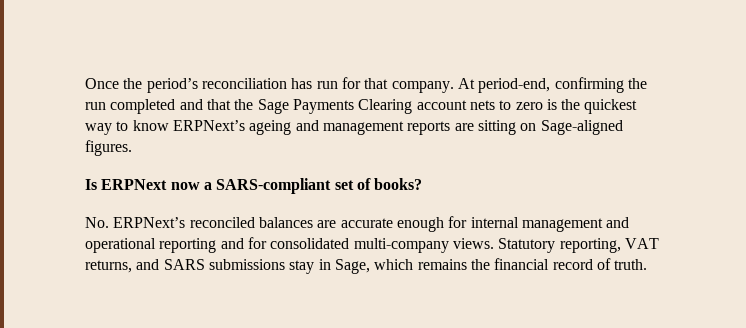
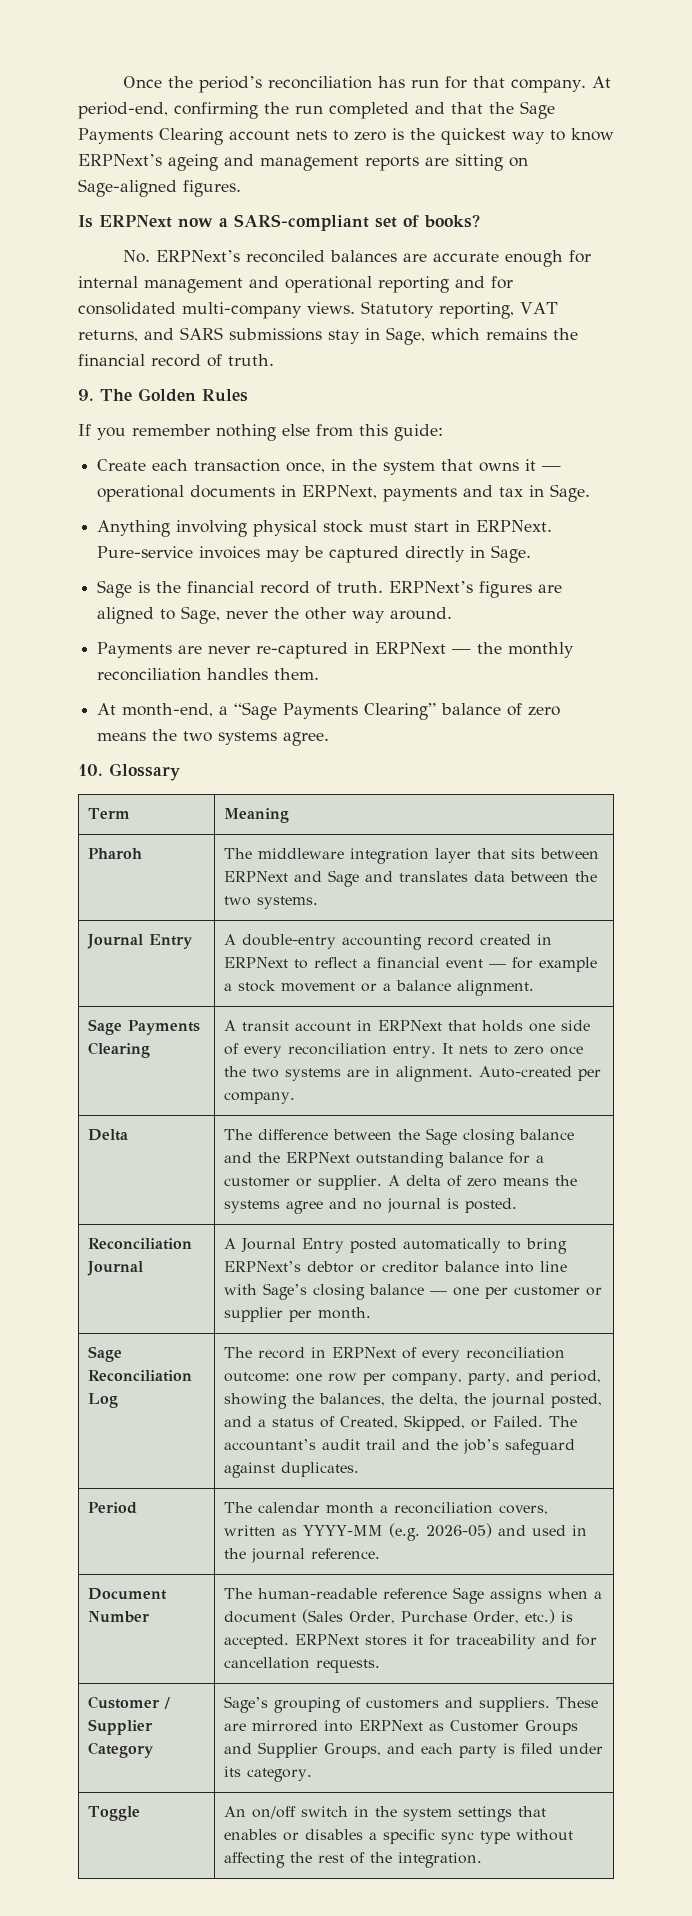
(648, 264) none -> [78,388,248,402] [78,424,443,441] [97,459,562,475] [97,484,591,502] [97,520,553,537] [97,545,532,563] [97,580,563,598] [97,606,453,624] [97,642,575,659] [97,668,320,681] [97,702,561,720] [97,729,330,746] [78,763,180,781] [88,808,131,819] [224,808,290,823] [88,848,143,859] [224,848,600,864] [224,870,598,887] [224,896,319,909] [87,934,194,949] [224,934,553,950] [224,957,598,972] [224,980,535,996] [88,1019,201,1035] [88,1042,151,1058] [224,1020,591,1032] [224,1043,584,1058] [224,1066,602,1082] [224,1092,296,1104] [88,1129,129,1141] [224,1128,575,1145] [224,1152,545,1168] [224,1175,578,1190] [224,1198,518,1214] [88,1238,193,1250] [87,1261,144,1276] [224,1238,568,1254] [224,1261,568,1273] [224,1283,603,1300] [224,1307,372,1322] [88,1346,123,1362] [88,1370,193,1382] [88,1393,119,1408] [224,1347,566,1362] [224,1370,602,1385] [224,1393,603,1409] [224,1415,578,1431] [224,1439,576,1455] [224,1462,360,1478] [88,1502,138,1514] [224,1502,549,1515] [224,1523,588,1541] [224,1548,381,1563] [88,1588,168,1600] [88,1611,151,1623] [224,1587,603,1604] [224,1609,574,1624] [224,1634,598,1649] [224,1657,381,1673] [88,1696,171,1709] [88,1719,154,1735] [88,1742,155,1758] [224,1696,599,1713] [224,1720,579,1735] [224,1742,604,1758] [224,1766,313,1782] [88,1806,141,1821] [224,1806,547,1822] [224,1829,574,1844] [224,1852,483,1868] // 9. The Golden Rules // If you remember nothing else from this guide: // Create each transaction once, in the system that owns it — operational documents in ERPNext, payments and tax in Sage. // Anything involving physical stock must start in ERPNext. Pure-service invoices may be captured directly in Sage. // Sage is the financial record of truth. ERPNext’s figures are aligned to Sage, never the other way around. // Payments are never re-captured in ERPNext — the monthly reconciliation handles them. // At month-end, a “Sage Payments Clearing” balance of zero means the two systems agree. // 10. Glossary // Term | Meaning // Pharoh | The middleware integration layer that sits between ERPNext and Sage and translates data between the two systems. // Journal Entry | A double-entry accounting record created in ERPNext to reflect a financial event — for example a stock movement or a balance alignment. // Sage Payments Clearing | A transit account in ERPNext that holds one side of every reconciliation entry. It nets to zero once the two systems are in alignment. Auto-created per company. // Delta | The difference between the Sage closing balance and the ERPNext outstanding balance for a customer or supplier. A delta of zero means the systems agree and no journal is posted. // Reconciliation Journal | A Journal Entry posted automatically to bring ERPNext’s debtor or creditor balance into line with Sage’s closing balance — one per customer or supplier per month. // Sage Reconciliation Log | The record in ERPNext of every reconciliation outcome: one row per company, party, and period, showing the balances, the delta, the journal posted, and a status of Created, Skipped, or Failed. The accountant’s audit trail and the job’s safeguard against duplicates. // Period | The calendar month a reconciliation covers, written as YYYY-MM (e.g. 2026-05) and used in the journal reference. // Document Number | The human-readable reference Sage assigns when a document (Sales Order, Purchase Order, etc.) is accepted. ERPNext stores it for traceability and for cancellation requests. // Customer / Supplier Category | Sage’s grouping of customers and suppliers. These are mirrored into ERPNext as Customer Groups and Supplier Groups, and each party is filed under its category. // Toggle | An on/off switch in the system settings that enables or disables a specific sync type without affecting the rest of the integration.

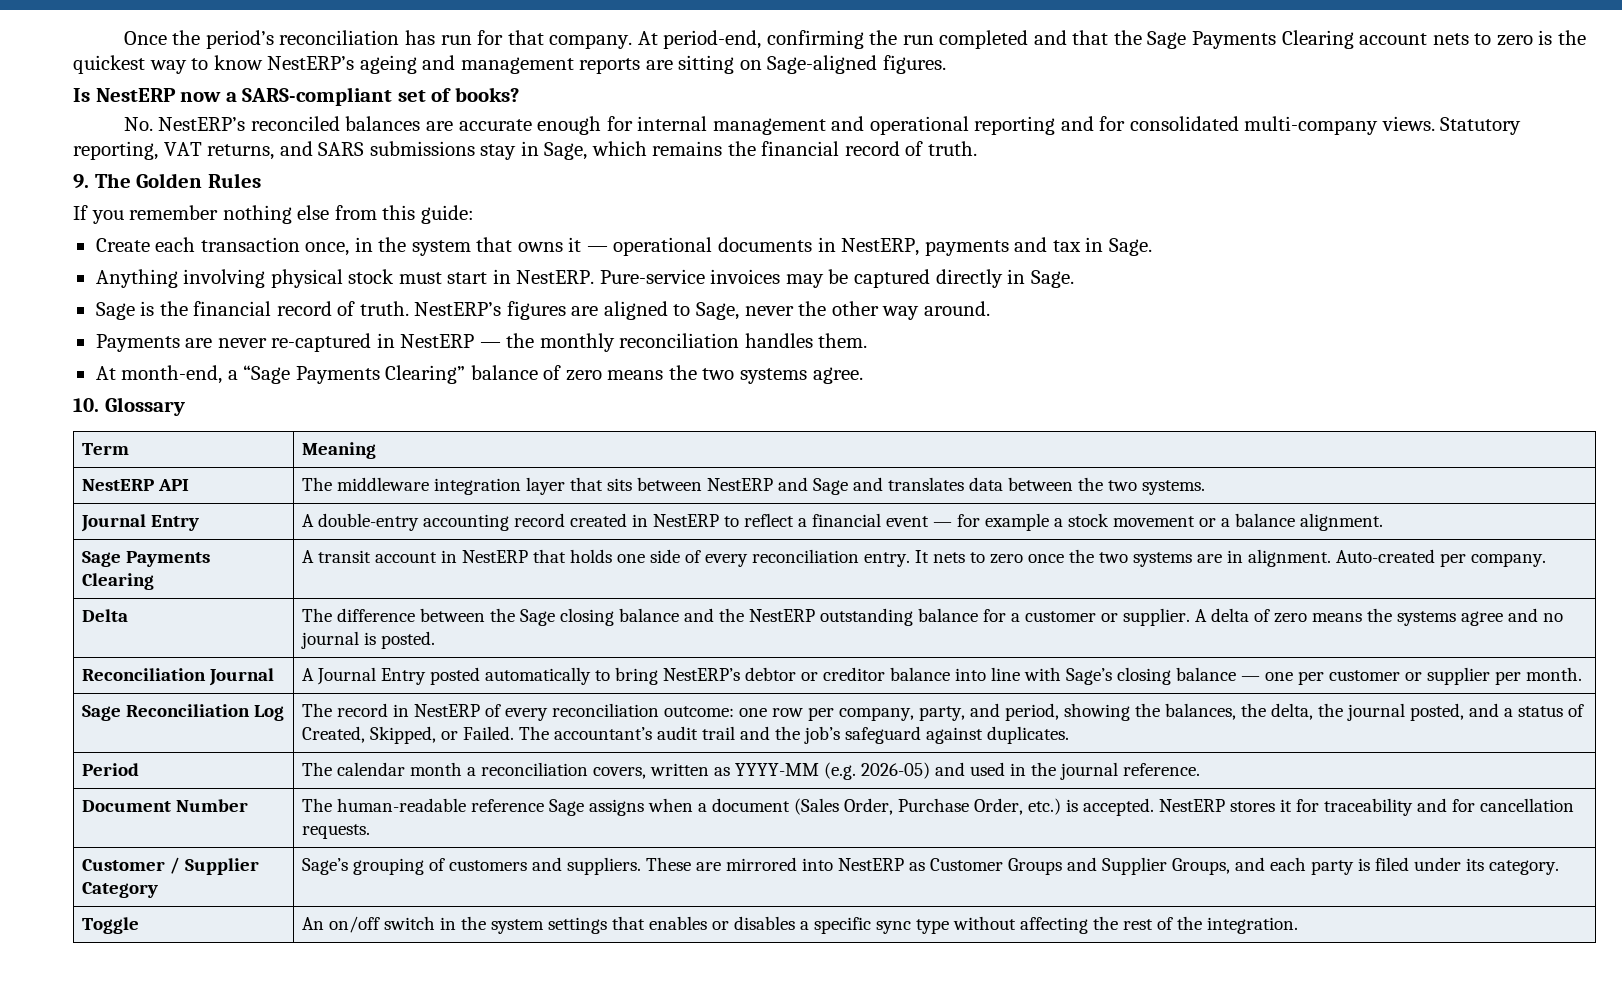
[78,154,162,166] ERPNext’s -> [267,56,355,70] NestERP’s
[99,215,172,228] ERPNext -> [95,88,176,102] NestERP
[156,250,241,262] ERPNext’s -> [158,117,246,131] NestERP’s
[302,485,378,499] ERPNext, -> [841,238,920,256] NestERP,
[476,520,553,532] ERPNext. -> [516,270,595,284] NestERP.
[389,581,474,593] ERPNext’s -> [414,302,502,316] NestERP’s
[375,642,447,654] ERPNext -> [400,334,475,348] NestERP
[88,848,143,859] Pharoh -> [82,479,190,491] NestERP API
[224,871,289,882] ERPNext -> [707,478,774,491] NestERP
[224,957,289,968] ERPNext -> [653,514,720,527] NestERP
[378,1020,443,1031] ERPNext -> [462,550,529,563] NestERP
[286,1152,351,1163] ERPNext -> [749,609,816,622] NestERP
[224,1261,302,1272] ERPNext’s -> [663,668,741,681] NestERP’s
[332,1347,397,1358] ERPNext -> [414,704,481,717] NestERP
[295,1634,360,1645] ERPNext -> [1159,799,1226,812] NestERP
[359,1720,424,1731] ERPNext -> [838,858,905,871] NestERP

